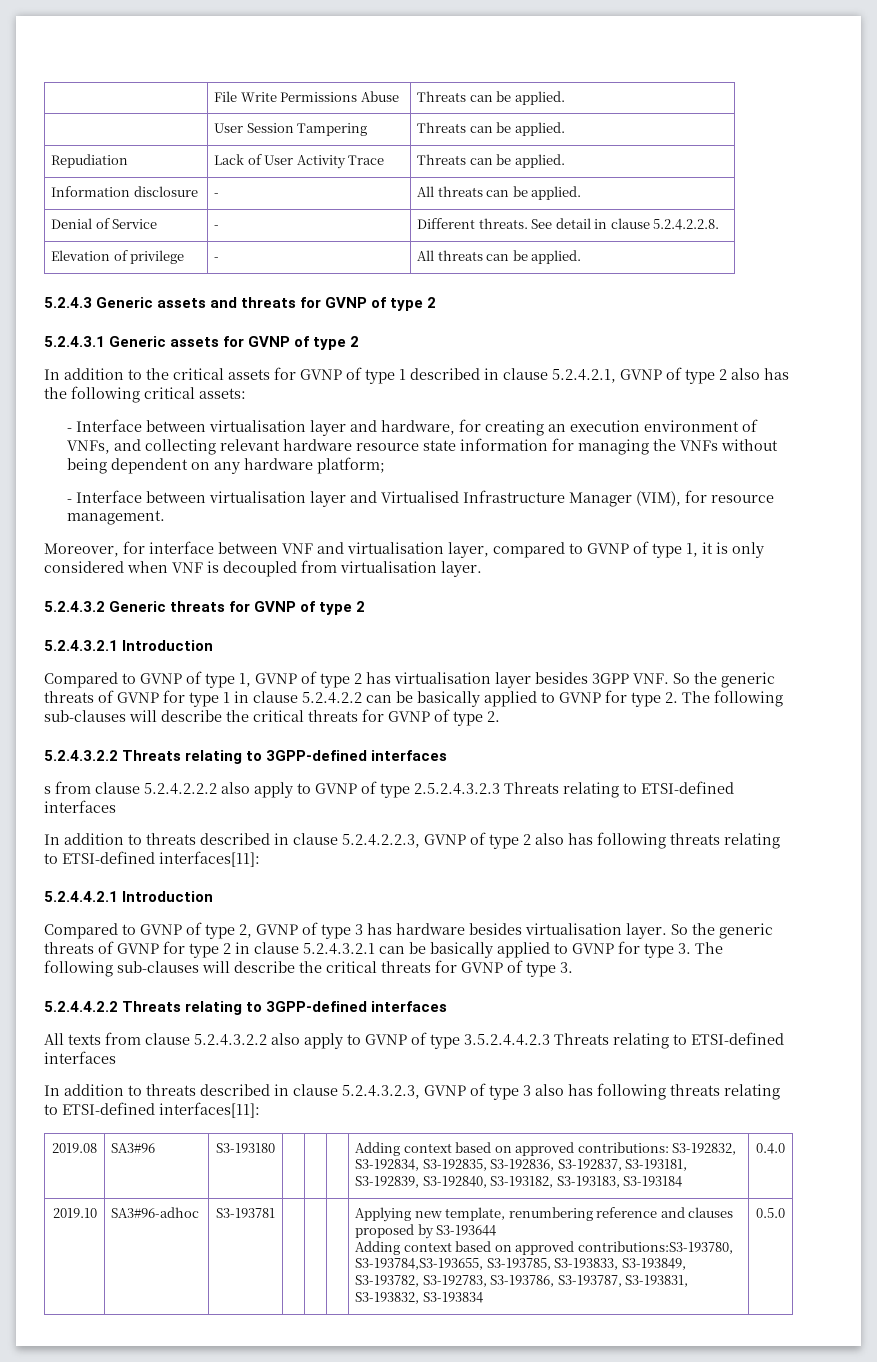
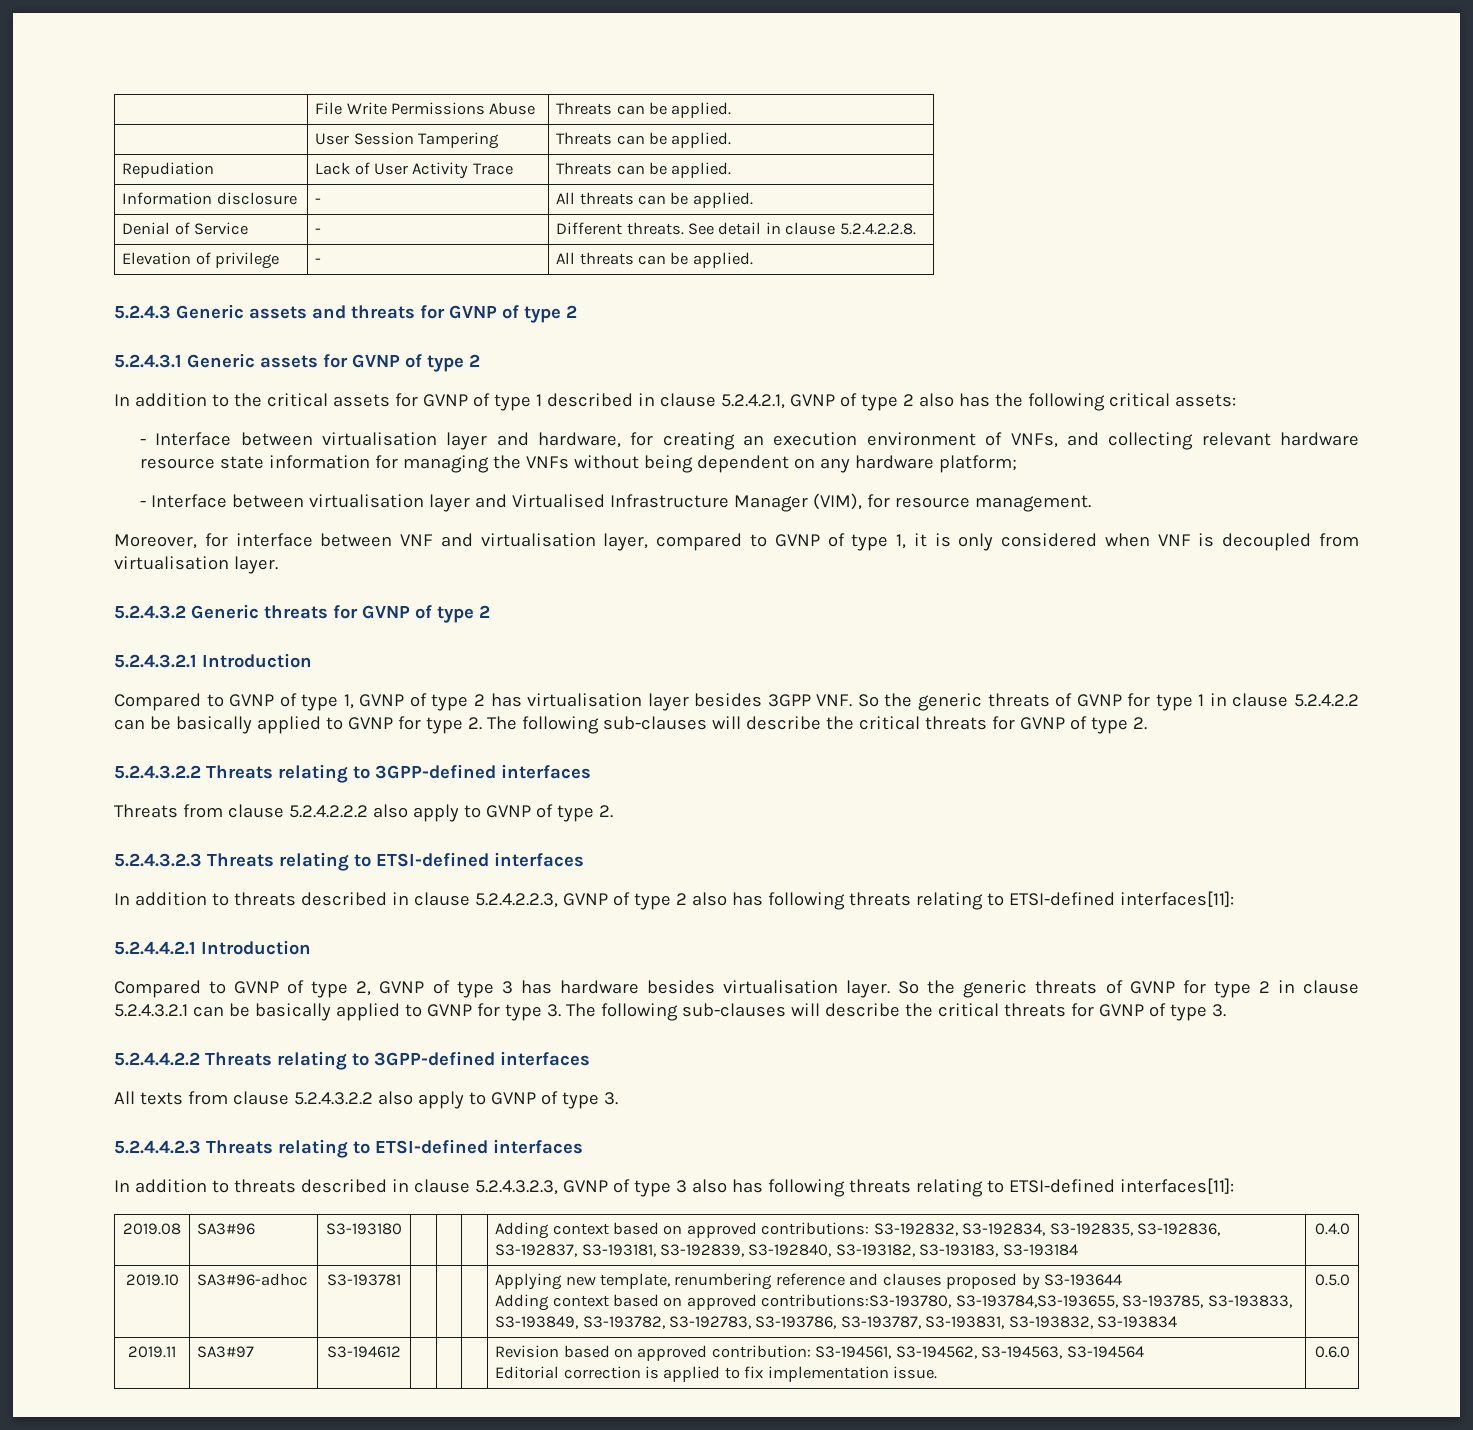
[44,786,51,794] s -> [114,804,178,818] Threats
[414,783,500,795] 2.5.2.4.3.2.3 -> [598,805,613,818] [114,853,202,867] 2. // 5.2.4.3.2.3
[464,1034,550,1046] 3.5.2.4.4.2.3 -> [603,1092,618,1105] [114,1140,201,1154] 3. // 5.2.4.4.2.3
(785, 1213) none -> [128,1346,176,1358] [197,1346,255,1358] [327,1346,401,1358] [495,1345,1144,1361] [495,1366,938,1382] [1314,1346,1350,1358] // 2019.11 | SA3#97 | S3-194612 | | | | Revision based on approved contribution: S3-194561, S3-194562, S3-194563, S3-194564 // Editorial correction is applied to fix implementation issue. | 0.6.0

